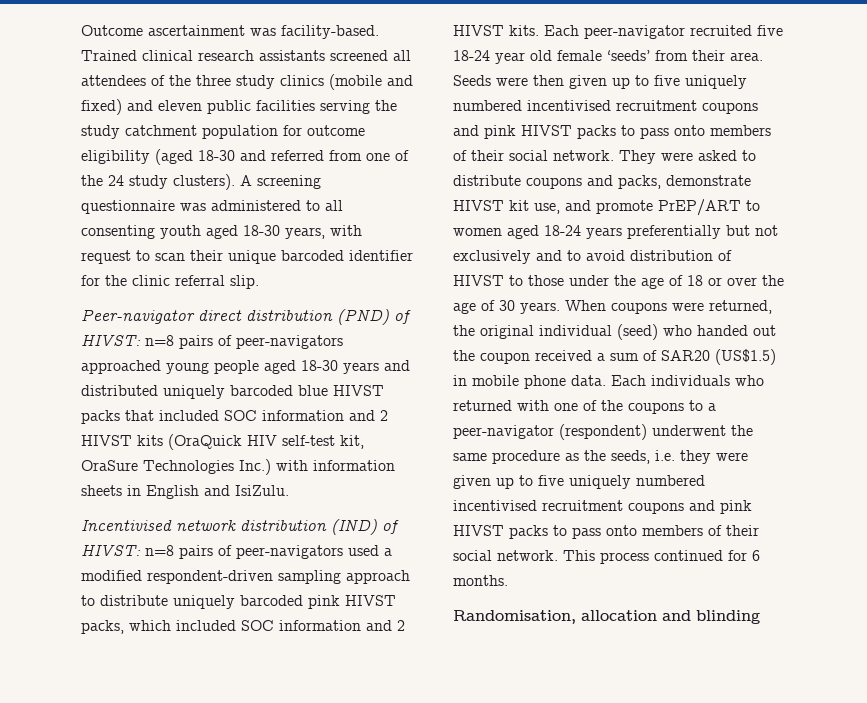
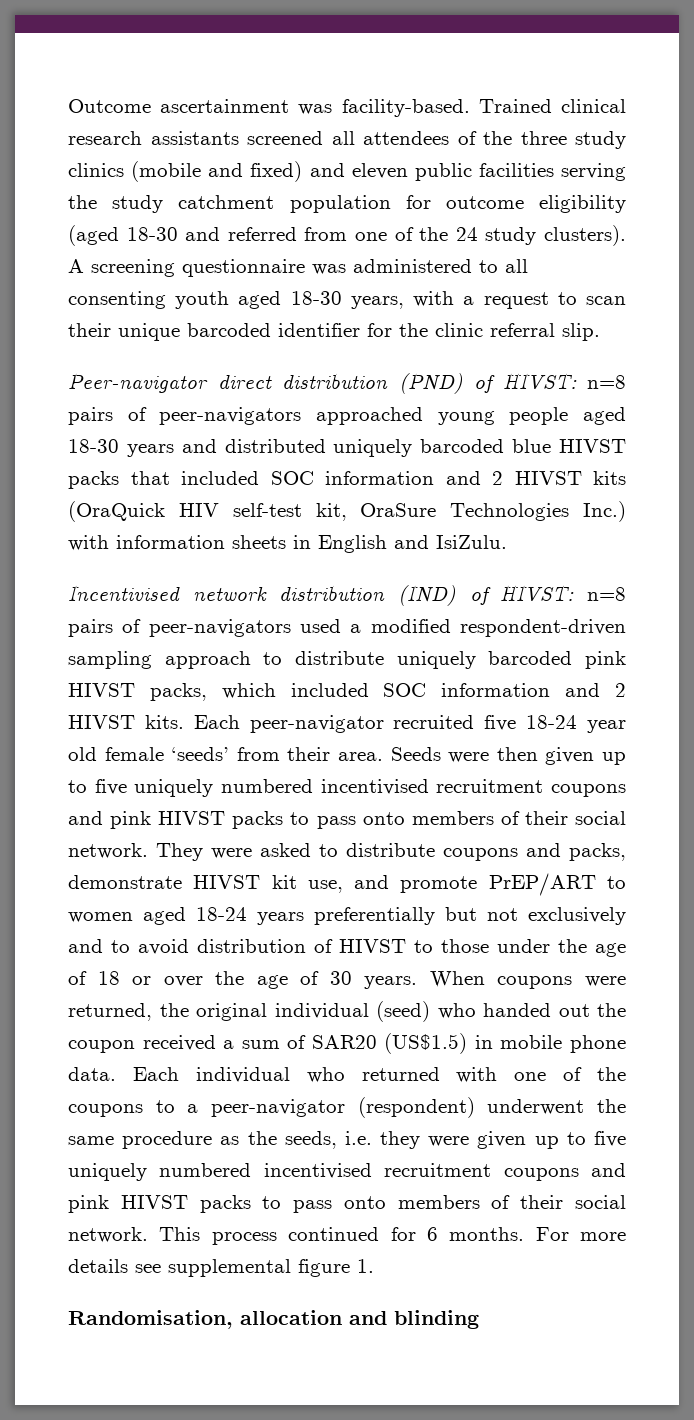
(362, 230) none -> [463,296,475,305] a
[651,375,730,386] individuals -> [195,1067,290,1083] individual
(508, 580) none -> [535,1227,626,1241] [68,1259,374,1277] For more details see supplemental figure 1.

